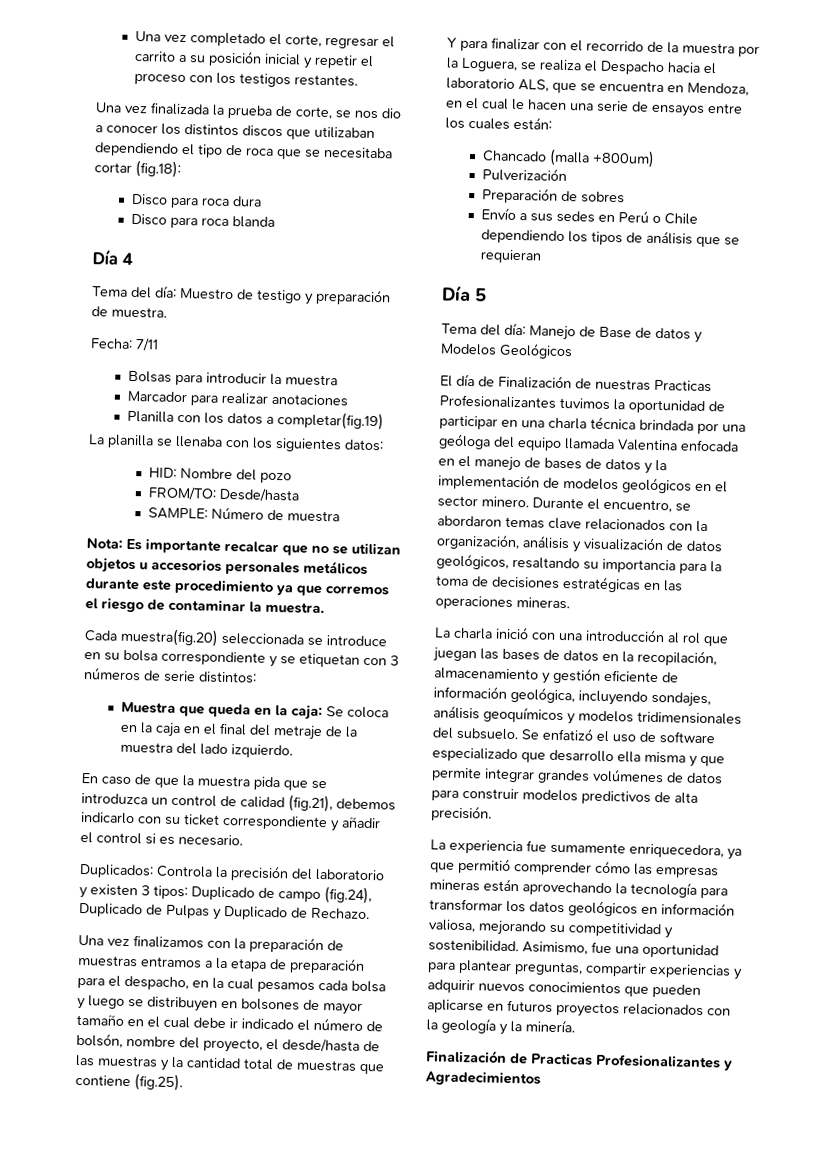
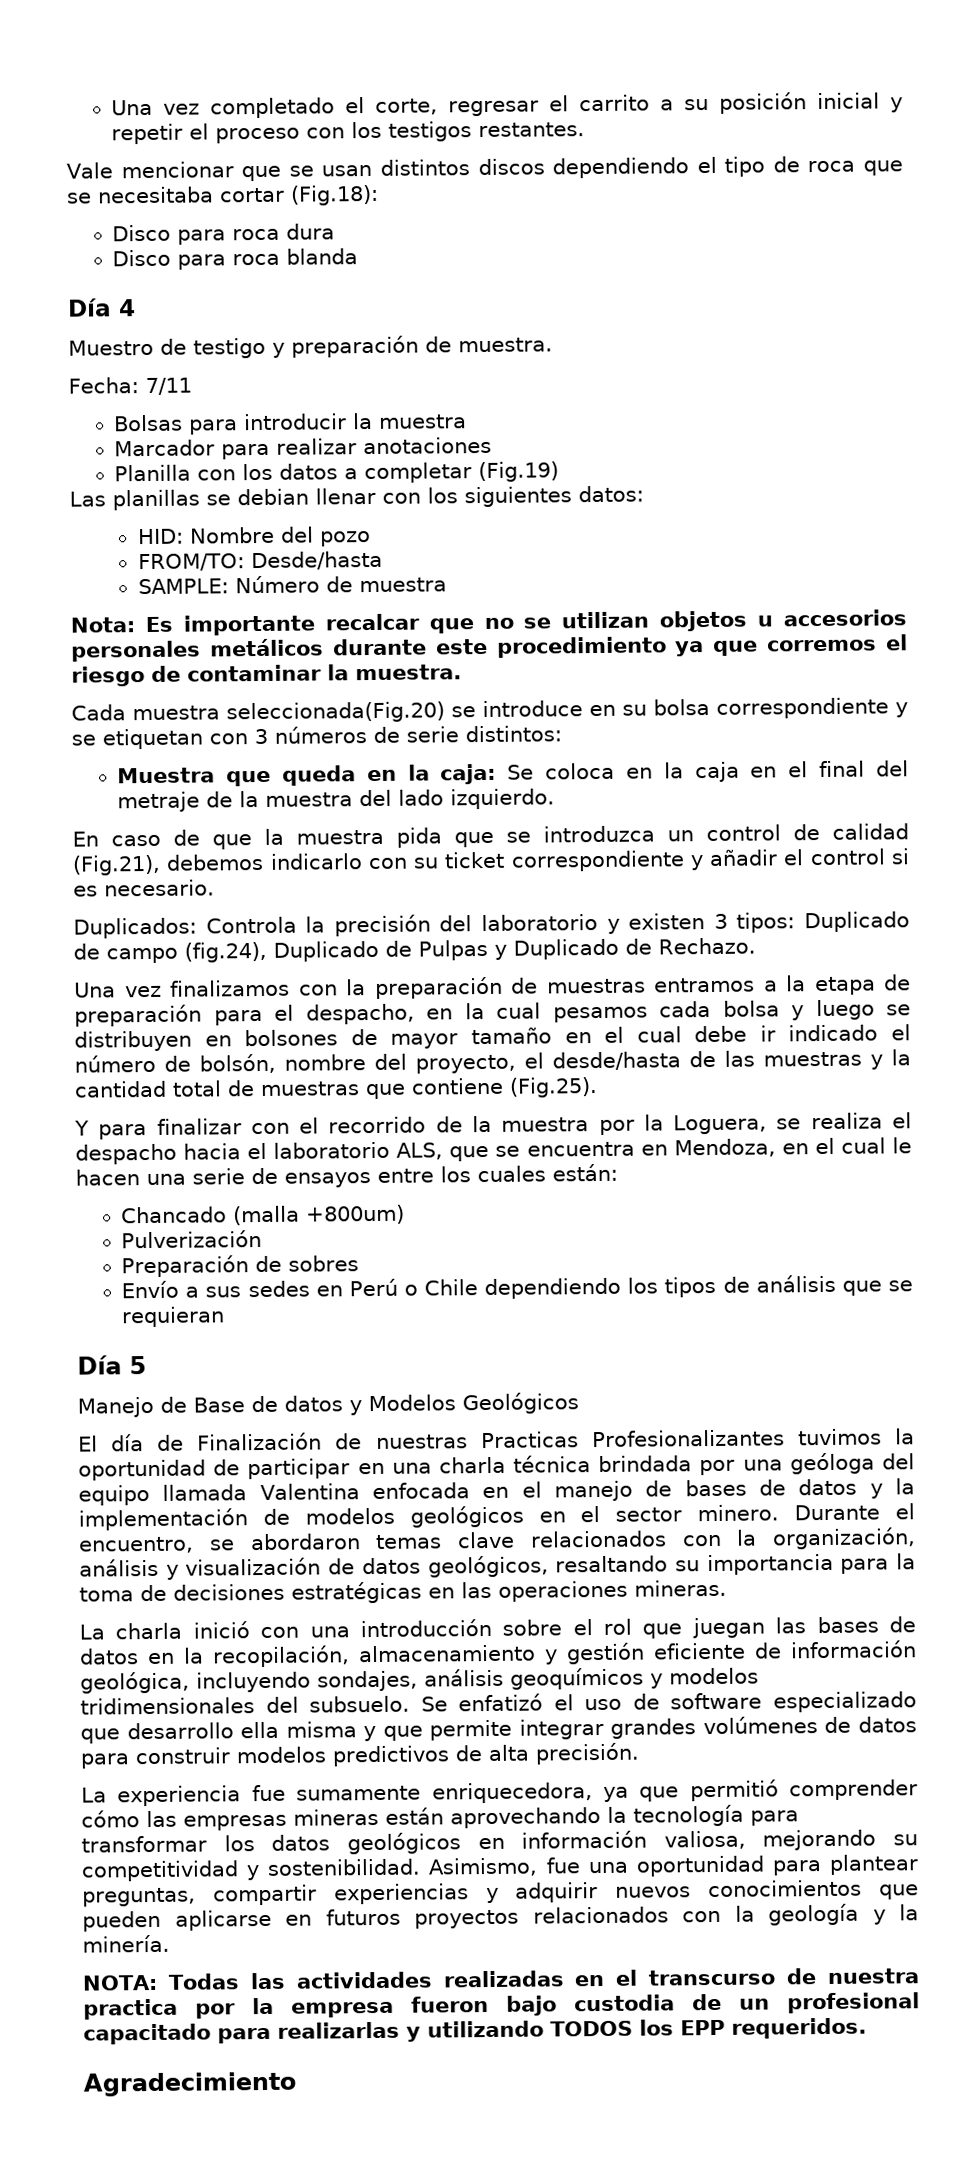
[95,102,402,120] [95,123,375,140] Una vez finalizada la prueba de corte, se nos dio a conocer los distintos discos que utilizaban -> [66,158,545,182] Vale mencionar que se usan distintos discos
[135,159,181,178] (fig.18): -> [290,184,379,206] (Fig.18):
[92,285,177,299] Tema del día: -> (136, 308) none
[277,411,385,431] [88,434,223,449] completar(fig.19) // La planilla se llenaba -> [364,461,560,484] [69,487,376,511] completar (Fig.19) // Las planillas se debian llenar
[120,627,304,647] muestra(fig.20) seleccionada -> [132,701,446,724] muestra seleccionada(Fig.20)
[288,794,333,813] (fig.21), -> [72,854,161,876] (Fig.21),
[134,1073,183,1092] (fig.25). -> [509,1077,598,1098] (Fig.25).
[600,60,665,76] Despacho -> [75,1143,177,1165] despacho
[441,322,526,336] Tema del día: -> (147, 1365) none
[667,632,680,644] al -> [502,1619,593,1636] sobre el
[426,1049,733,1071] [425,1070,541,1087] Finalización de Practicas Profesionalizantes y Agradecimientos -> [82,1968,919,1991] [83,1992,920,2020] [83,2017,867,2045] [83,2071,296,2097] NOTA: Todas las actividades realizadas en el transcurso de nuestra practica por la empresa fueron bajo custodia de un profesional capacitado para realizarlas y utilizando TODOS los EPP requeridos. // Agradecimiento

